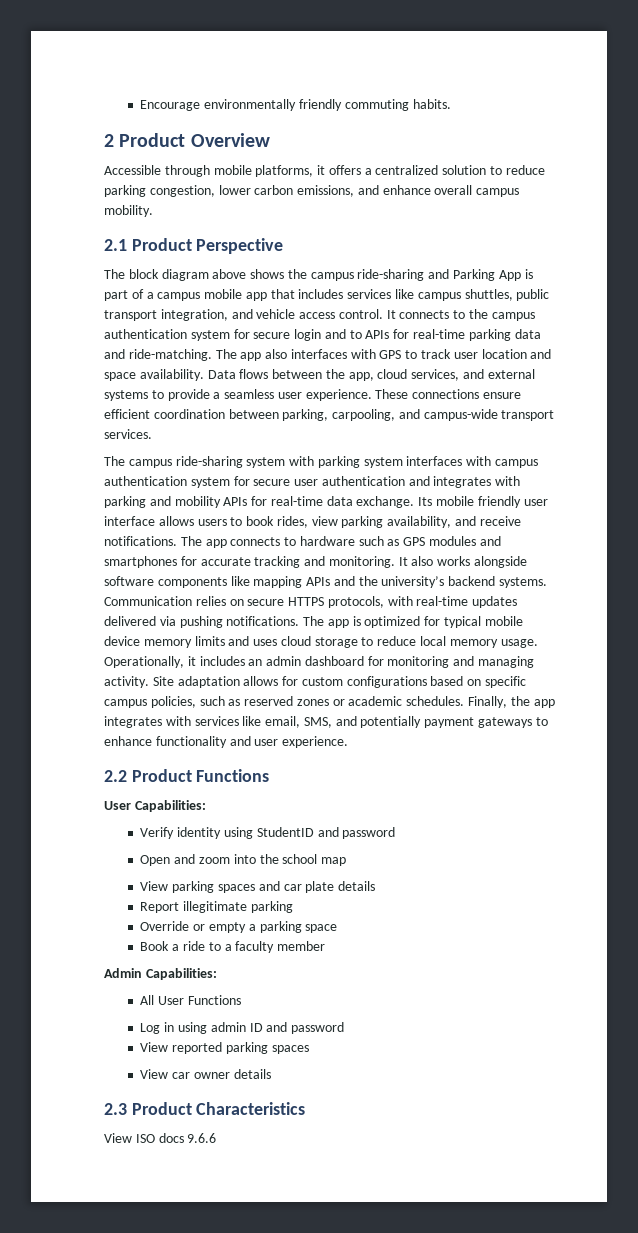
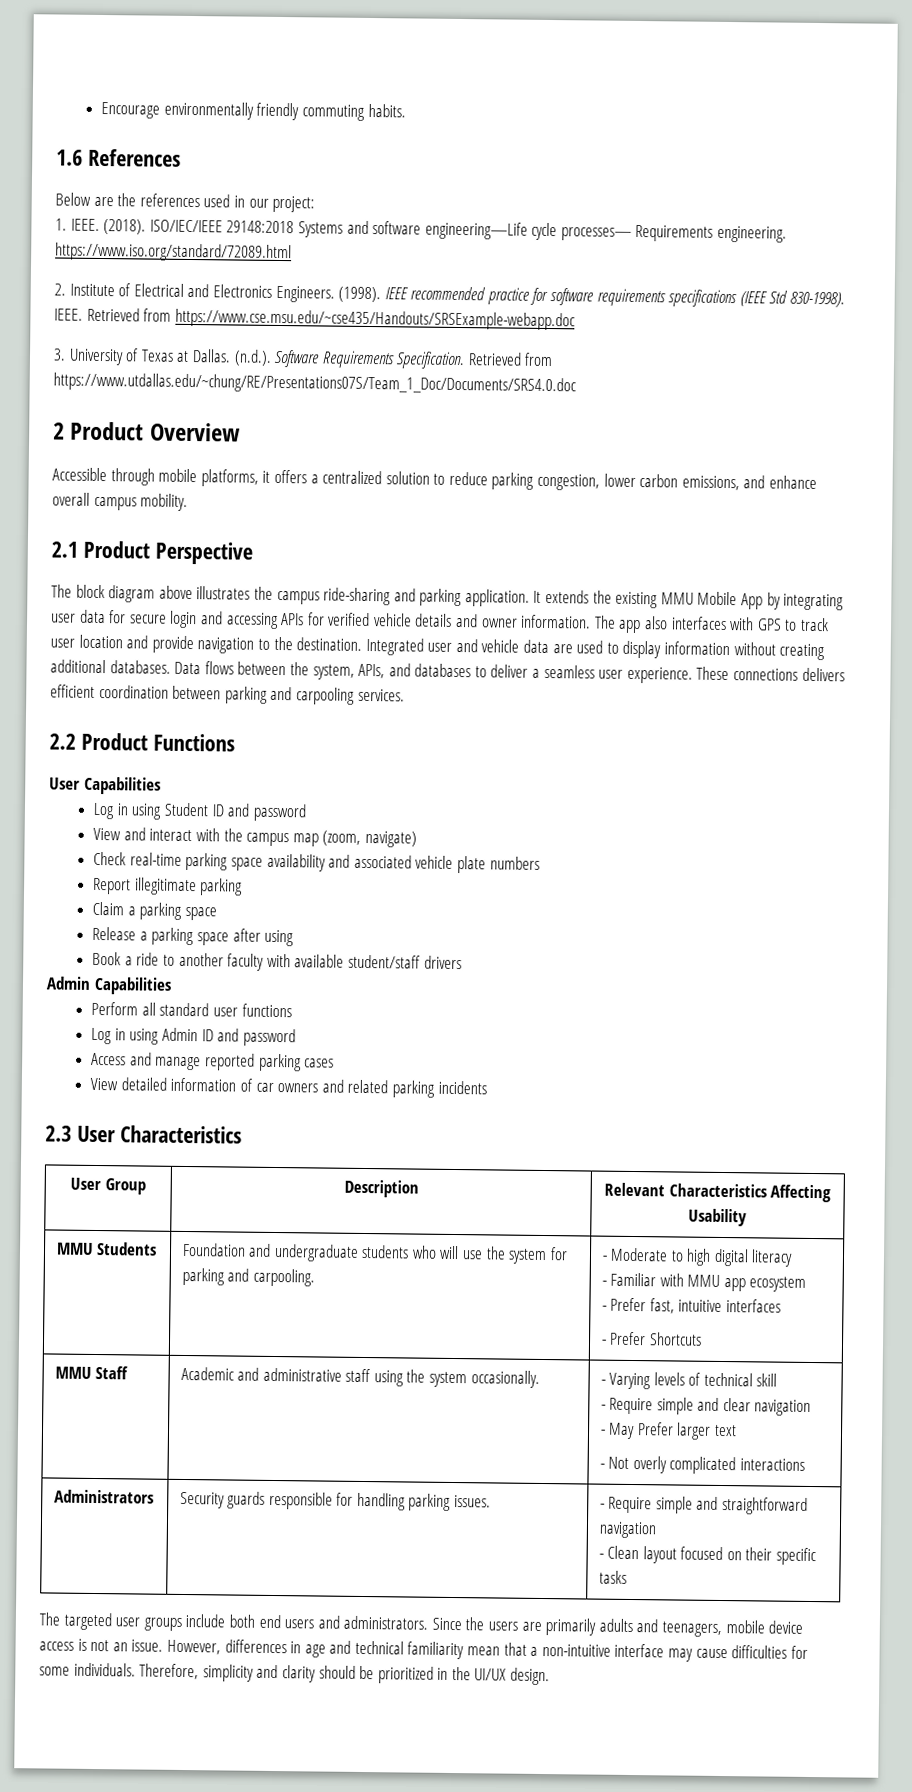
(451, 104) none -> [56,148,181,167] [55,192,316,213] [55,218,788,243] [55,242,292,263] [54,283,846,308] [54,307,575,331] [53,348,554,370] [53,372,576,396] // 1.6 References // Below are the references used in our project: // 1. IEEE. (2018). ISO/IEC/IEEE 29148:2018 Systems and software engineering—Life cycle processes— Requirements engineering. https://www.iso.org/standard/72089.html // 2. Institute of Electrical and Electronics Engineers. (1998). IEEE recommended practice for software requirements specifications (IEEE Std 830-1998). IEEE. Retrieved from https://www.cse.msu.edu/~cse435/Handouts/SRSExample-webapp.doc // 3. University of Texas at Dallas. (n.d.). Software Requirements Specification. Retrieved from https://www.utdallas.edu/~chung/RE/Presentations07S/Team_1_Doc/Documents/SRS4.0.doc
[250,269,285,279] shows -> [196,586,251,600] illustrates
[453,269,533,281] [104,289,550,301] [104,309,535,321] [104,329,230,341] Parking App is part of a campus mobile app that includes services like campus shuttles, public transport integration, and vehicle access control. It connects to the campus authentication system -> [419,588,845,611] [51,609,106,624] parking application. It extends the existing MMU Mobile App by integrating user data
[349,329,541,341] [104,349,212,361] to APIs for real-time parking data and ride-matching. -> [225,612,592,629] accessing APIs for verified vehicle details and owner information.
[104,369,535,381] [104,389,210,401] space availability. Data flows between the app, cloud services, and external systems to provide -> [151,635,826,661] [50,659,529,680] provide navigation to the destination. Integrated user and vehicle data are used to display information without creating additional databases. Data flows between the system, APIs, and databases to deliver
[483,392,522,399] ensure -> [801,667,845,682] delivers
[282,409,555,421] [104,429,152,439] [104,456,539,468] [104,476,521,488] [104,496,548,508] [104,516,521,528] [104,536,501,548] [104,556,528,568] [104,576,548,588] [104,596,518,608] [104,616,523,628] [104,636,538,648] [104,656,535,668] [104,676,527,688] [104,696,555,708] [104,716,548,728] [104,736,349,748] [104,769,270,782] [104,800,206,812] [140,827,396,839] [140,854,347,866] [140,881,376,893] parking, carpooling, and campus-wide transport services. // The campus ride-sharing system with parking system interfaces with campus authentication system for secure user authentication and integrates with parking and mobility APIs for real-time data exchange. Its mobile friendly user interface allows users to book rides, view parking availability, and receive notifications. The app connects to hardware such as GPS modules and smartphones for accurate tracking and monitoring. It also works alongside software components like mapping APIs and the university’s backend systems. Communication relies on secure HTTPS protocols, with real-time updates delivered via pushing notifications. The app is optimized for typical mobile device memory limits and uses cloud storage to reduce local memory usage. Operationally, it includes an admin dashboard for monitoring and managing activity. Site adaptation allows for custom configurations based on specific campus policies, such as reserved zones or academic schedules. Finally, the app integrates with services like email, SMS, and potentially payment gateways to enhance functionality and user experience. // 2.2 Product Functions // User Capabilities: // Verify identity using StudentID and password // Open and zoom into the school map // View parking spaces and car plate details -> [224,686,405,705] [49,732,235,752] [49,776,161,795] [93,802,307,822] [93,827,417,848] [93,851,540,874] parking and carpooling services. // 2.2 Product Functions // User Capabilities // Log in using Student ID and password // View and interact with the campus map (zoom, navigate) // Check real-time parking space availability and associated vehicle plate numbers
[140,921,246,933] Override or empty -> [92,901,125,916] Claim
[140,941,326,953] [104,968,217,980] [140,995,241,1005] [140,1022,345,1034] [140,1042,169,1052] Book a ride to a faculty member // Admin Capabilities: // All User Functions // Log in using admin ID and password // View -> [92,926,295,947] [92,951,462,971] [46,976,172,995] [91,1001,292,1018] [91,1027,296,1047] [91,1052,202,1071] Release a parking space after using // Book a ride to another faculty with available student/staff drivers // Admin Capabilities // Perform all standard user functions // Log in using Admin ID and password // Access and manage
[271,1045,309,1054] [140,1069,271,1079] spaces // View car owner details -> [304,1058,335,1068] [90,1077,487,1098] cases // View detailed information of car owners and related parking incidents
[131,1102,306,1115] [104,1133,217,1143] Product Characteristics // View ISO docs 9.6.6 -> [76,1125,242,1144] [70,1177,146,1195] [343,1179,419,1198] [603,1182,832,1203] [688,1208,747,1227] [55,1242,158,1256] [181,1242,568,1265] [181,1267,315,1287] [601,1247,794,1267] [601,1272,807,1292] [601,1297,781,1314] [600,1331,702,1346] [54,1366,129,1380] [180,1366,540,1388] [600,1372,778,1390] [600,1397,812,1417] [599,1422,737,1440] [599,1456,805,1475] [53,1489,154,1504] [179,1491,492,1511] [599,1496,808,1515] [598,1521,657,1539] [598,1545,817,1566] [598,1570,627,1584] [39,1612,804,1638] [39,1638,808,1662] [39,1662,551,1686] User Characteristics // User Group | Description | Relevant Characteristics Affecting Usability // MMU Students | Foundation and undergraduate students who will use the system for parking and carpooling. | - Moderate to high digital literacy // - Familiar with MMU app ecosystem // - Prefer fast, intuitive interfaces // - Prefer Shortcuts // MMU Staff | Academic and administrative staff using the system occasionally. | - Varying levels of technical skill // - Require simple and clear navigation // - May Prefer larger text // - Not overly complicated interactions // Administrators | Security guards responsible for handling parking issues. | - Require simple and straightforward navigation // - Clean layout focused on their specific tasks // The targeted user groups include both end users and administrators. Since the users are primarily adults and teenagers, mobile device access is not an issue. However, differences in age and technical familiarity mean that a non-intuitive interface may cause difficulties for some individuals. Therefore, simplicity and clarity should be prioritized in the UI/UX design.

